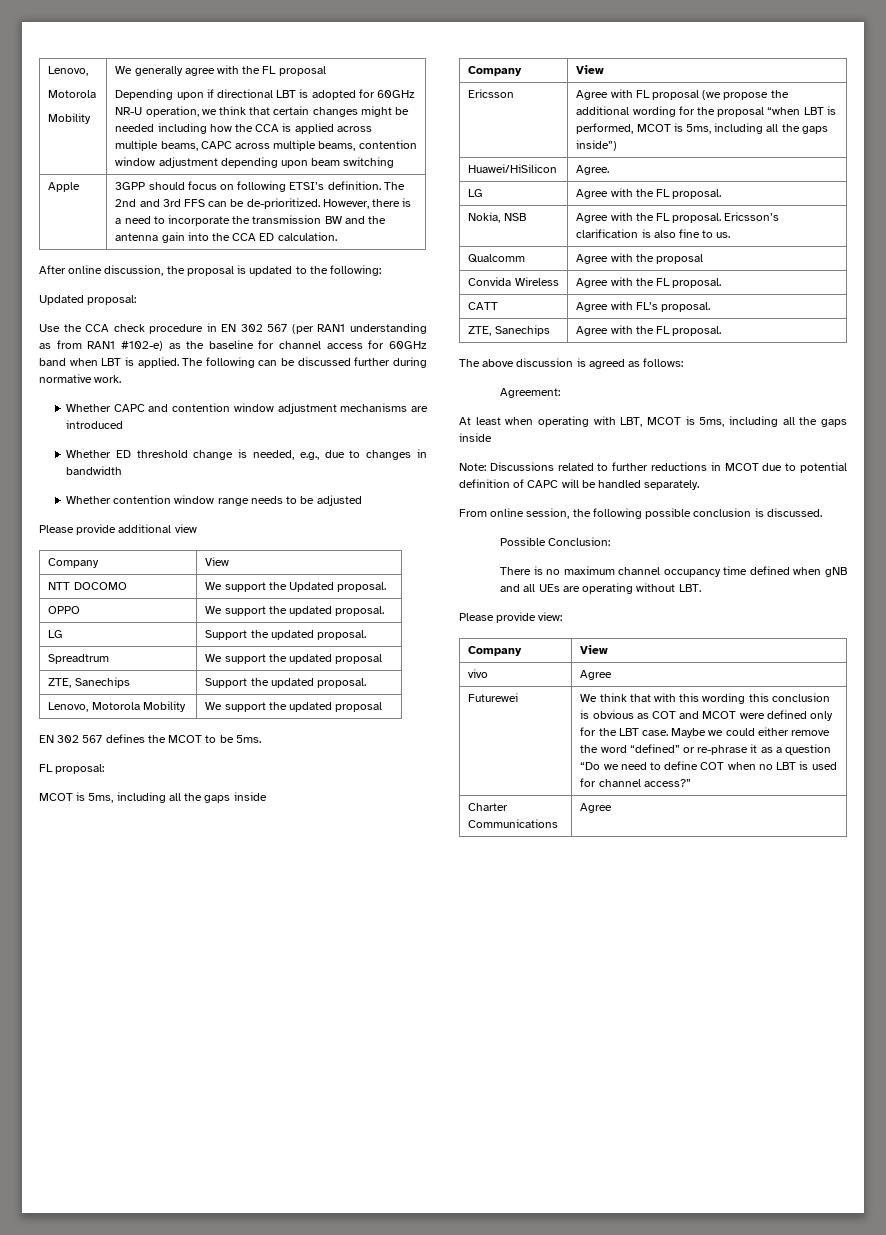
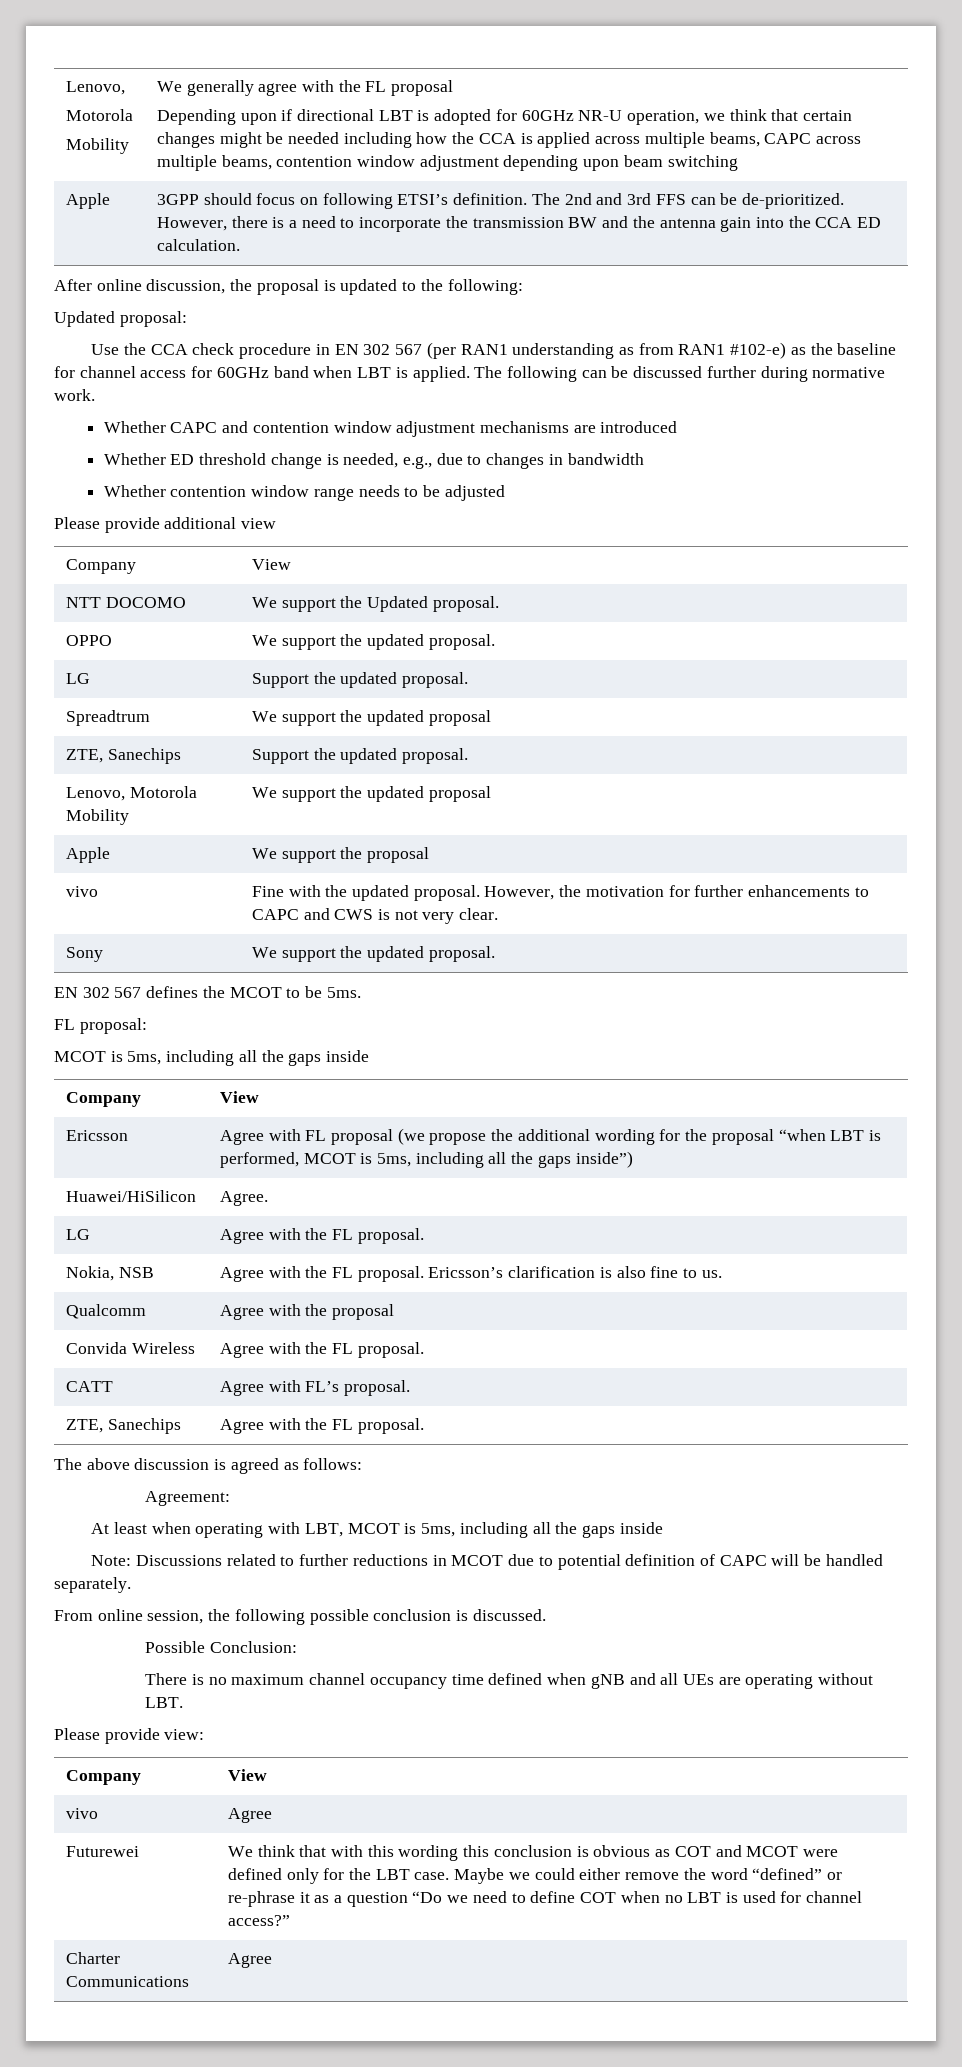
(383, 707) none -> [65,847,110,863] [251,847,429,863] [65,886,98,897] [251,885,869,901] [251,908,499,924] [65,947,103,962] [251,946,495,962] // Apple | We support the proposal // vivo | Fine with the updated proposal. However, the motivation for further enhancements to CAPC and CWS is not very clear. // Sony | We support the updated proposal.

